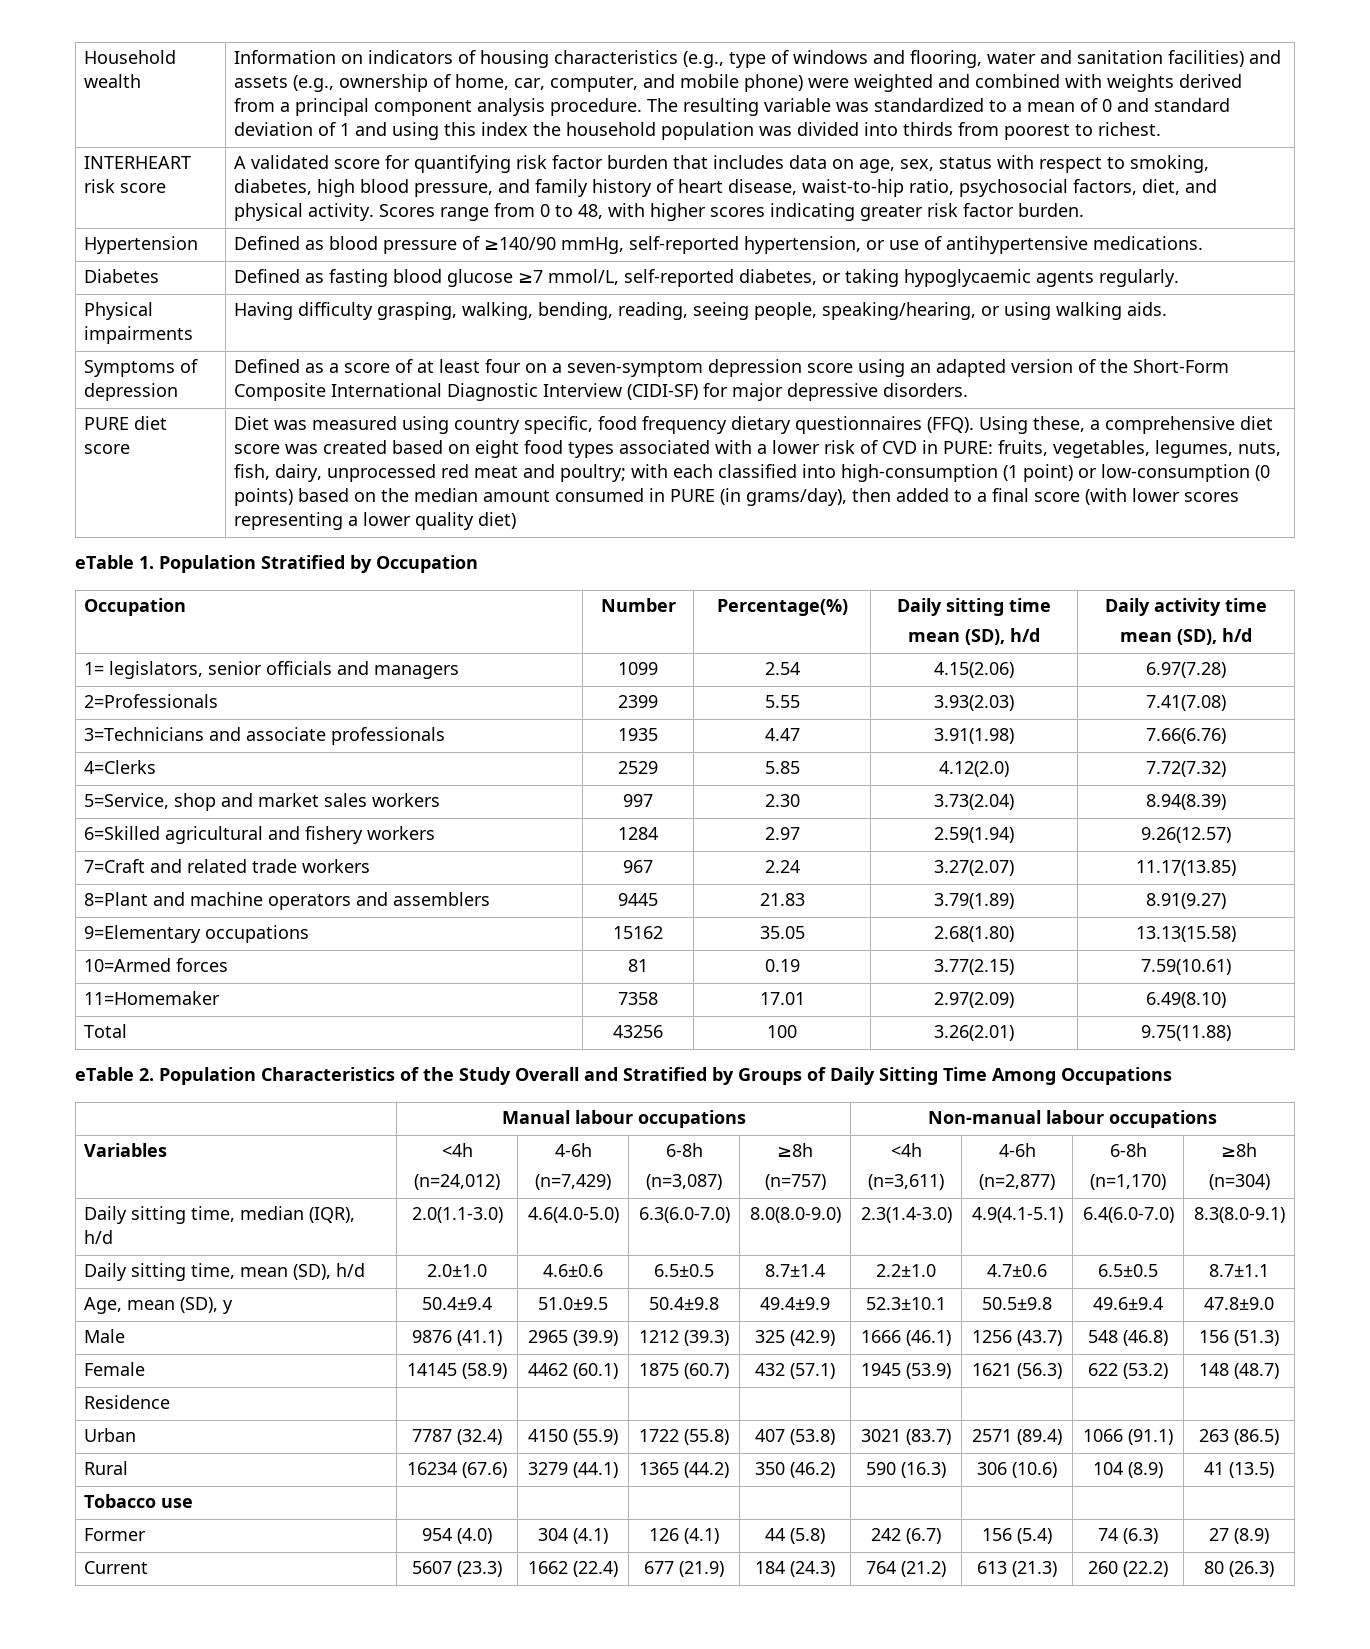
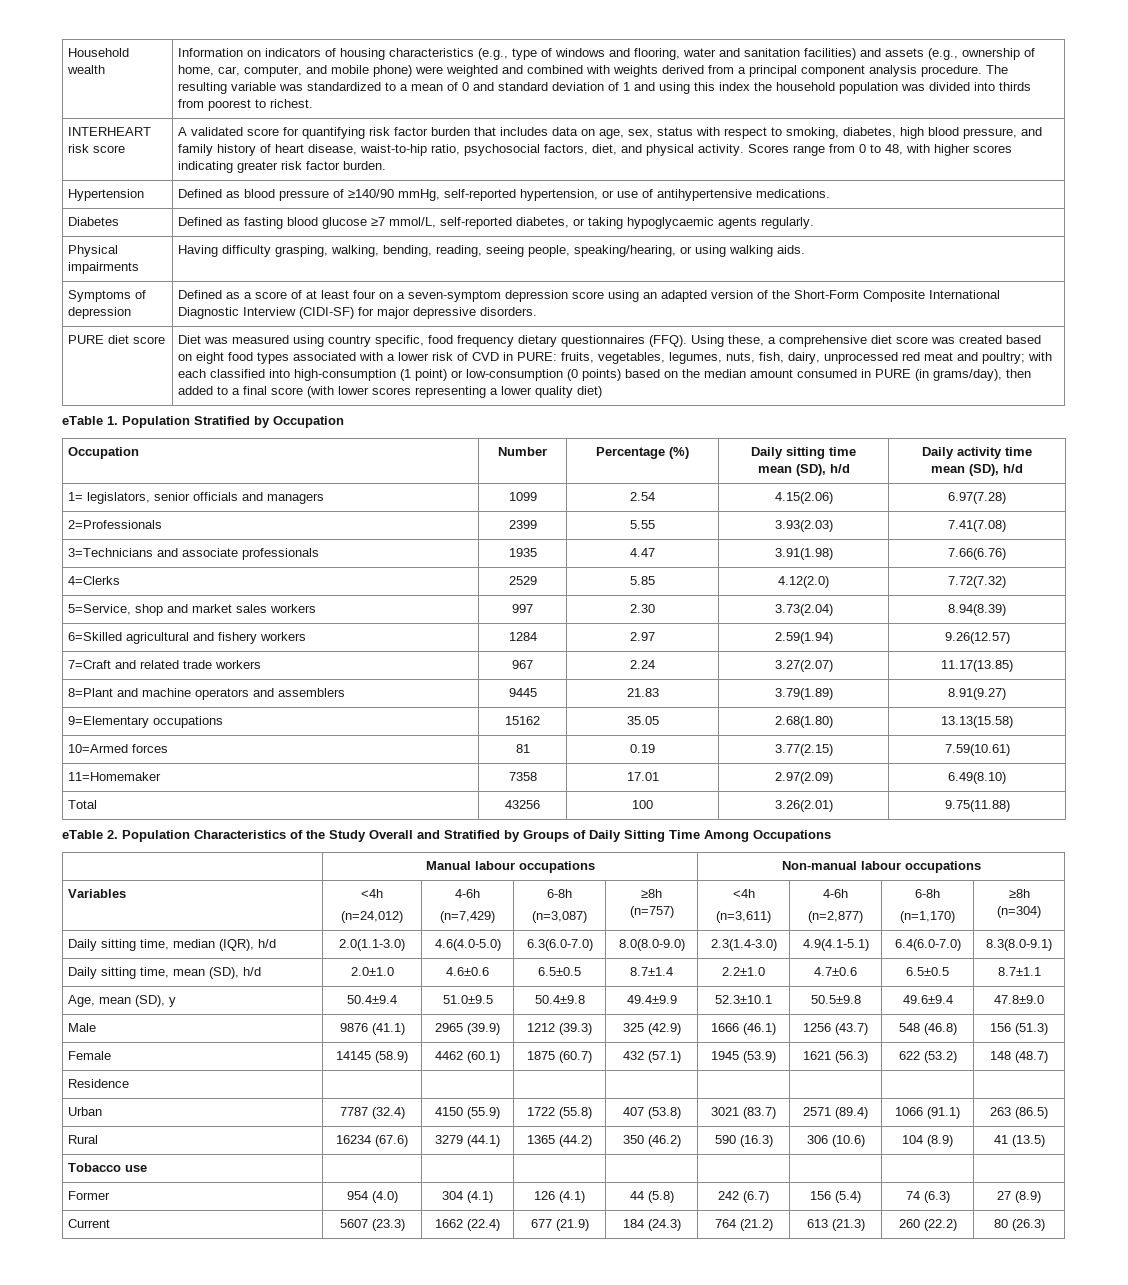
[716,599,848,616] Percentage(%) -> [596,447,689,459] Percentage (%)

